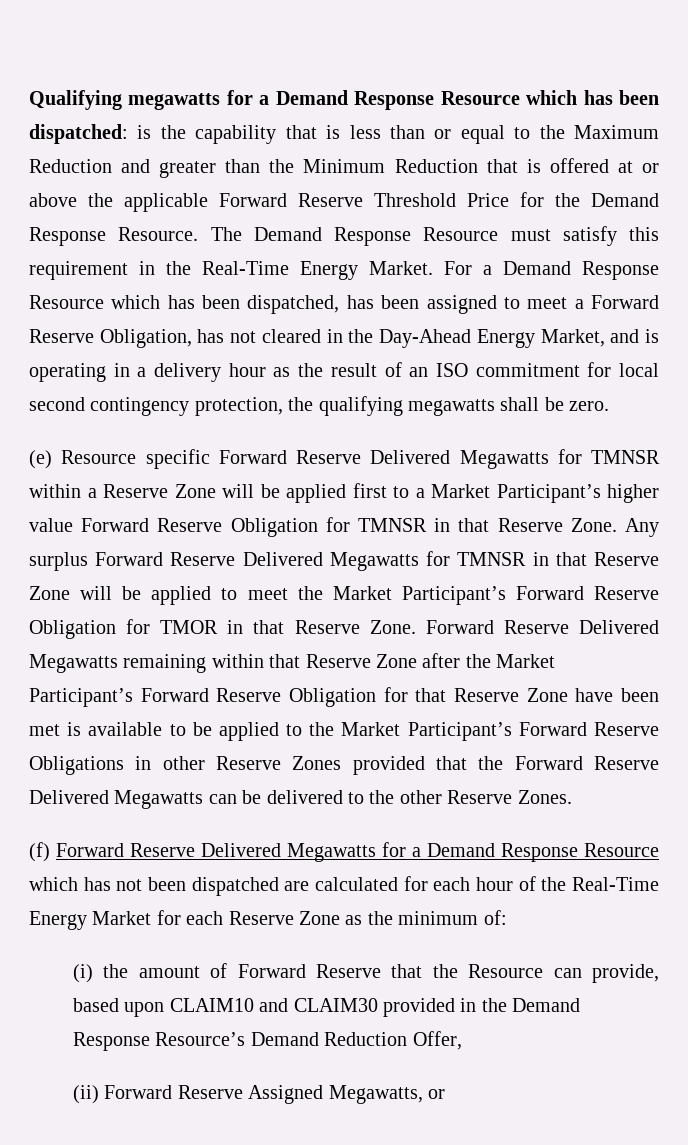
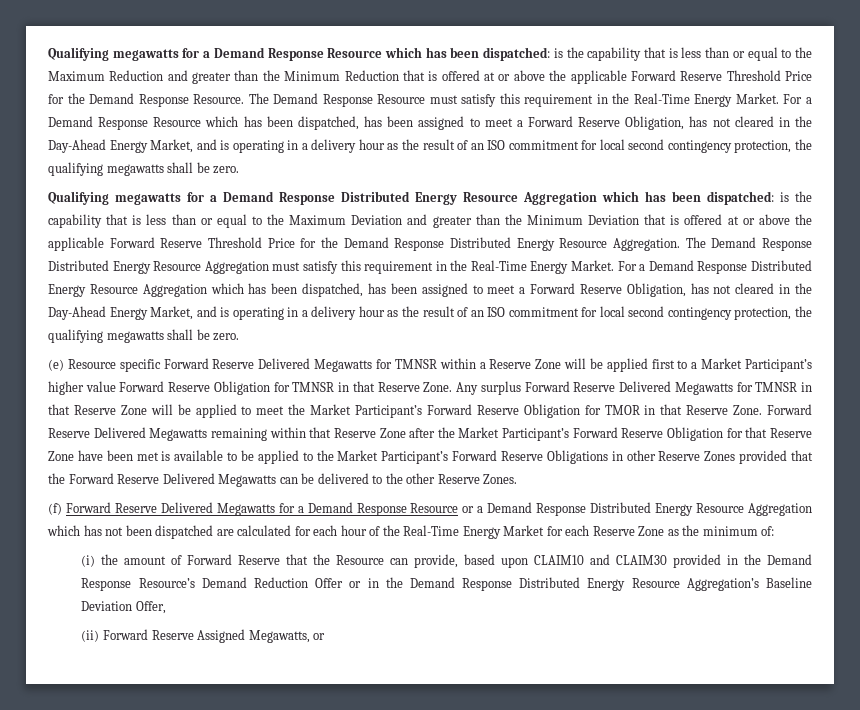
(610, 406) none -> [48,191,812,205] [48,214,813,228] [48,237,812,251] [48,260,813,274] [48,283,813,297] [48,306,812,320] [48,329,240,343] // Qualifying megawatts for a Demand Response Distributed Energy Resource Aggregation which has been dispatched: is the capability that is less than or equal to the Maximum Deviation and greater than the Minimum Deviation that is offered at or above the applicable Forward Reserve Threshold Price for the Demand Response Distributed Energy Resource Aggregation. The Demand Response Distributed Energy Resource Aggregation must satisfy this requirement in the Real-Time Energy Market. For a Demand Response Distributed Energy Resource Aggregation which has been dispatched, has been assigned to meet a Forward Reserve Obligation, has not cleared in the Day-Ahead Energy Market, and is operating in a delivery hour as the result of an ISO commitment for local second contingency protection, the qualifying megawatts shall be zero.
(659, 850) none -> [462,502,813,516] or a Demand Response Distributed Energy Resource Aggregation
(408, 1039) none -> [315,577,813,591] [81,601,133,611] Offer or in the Demand Response Distributed Energy Resource Aggregation’s Baseline Deviation

